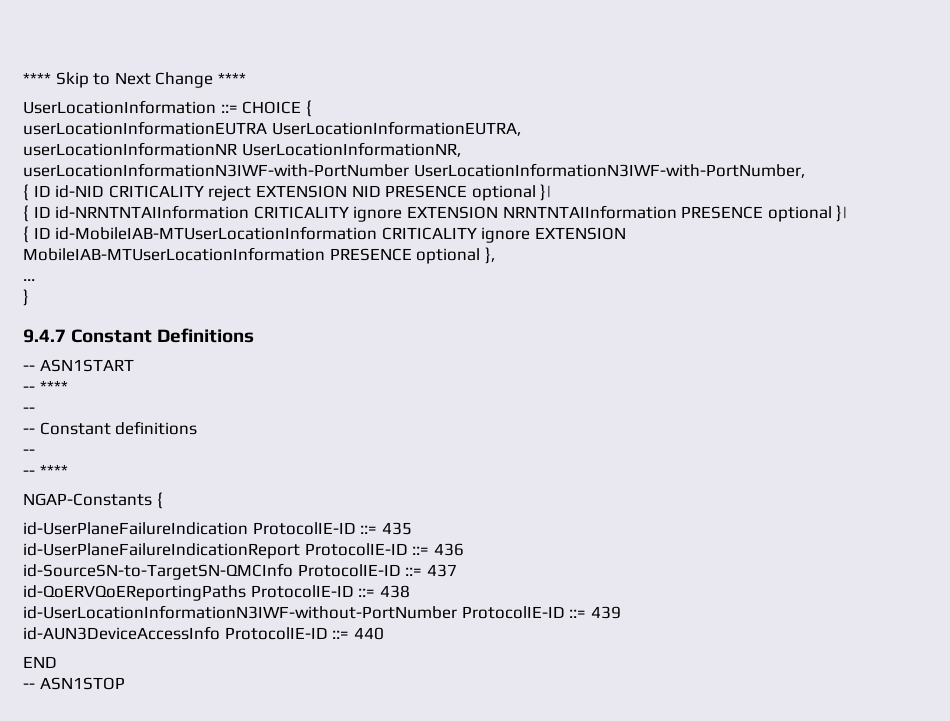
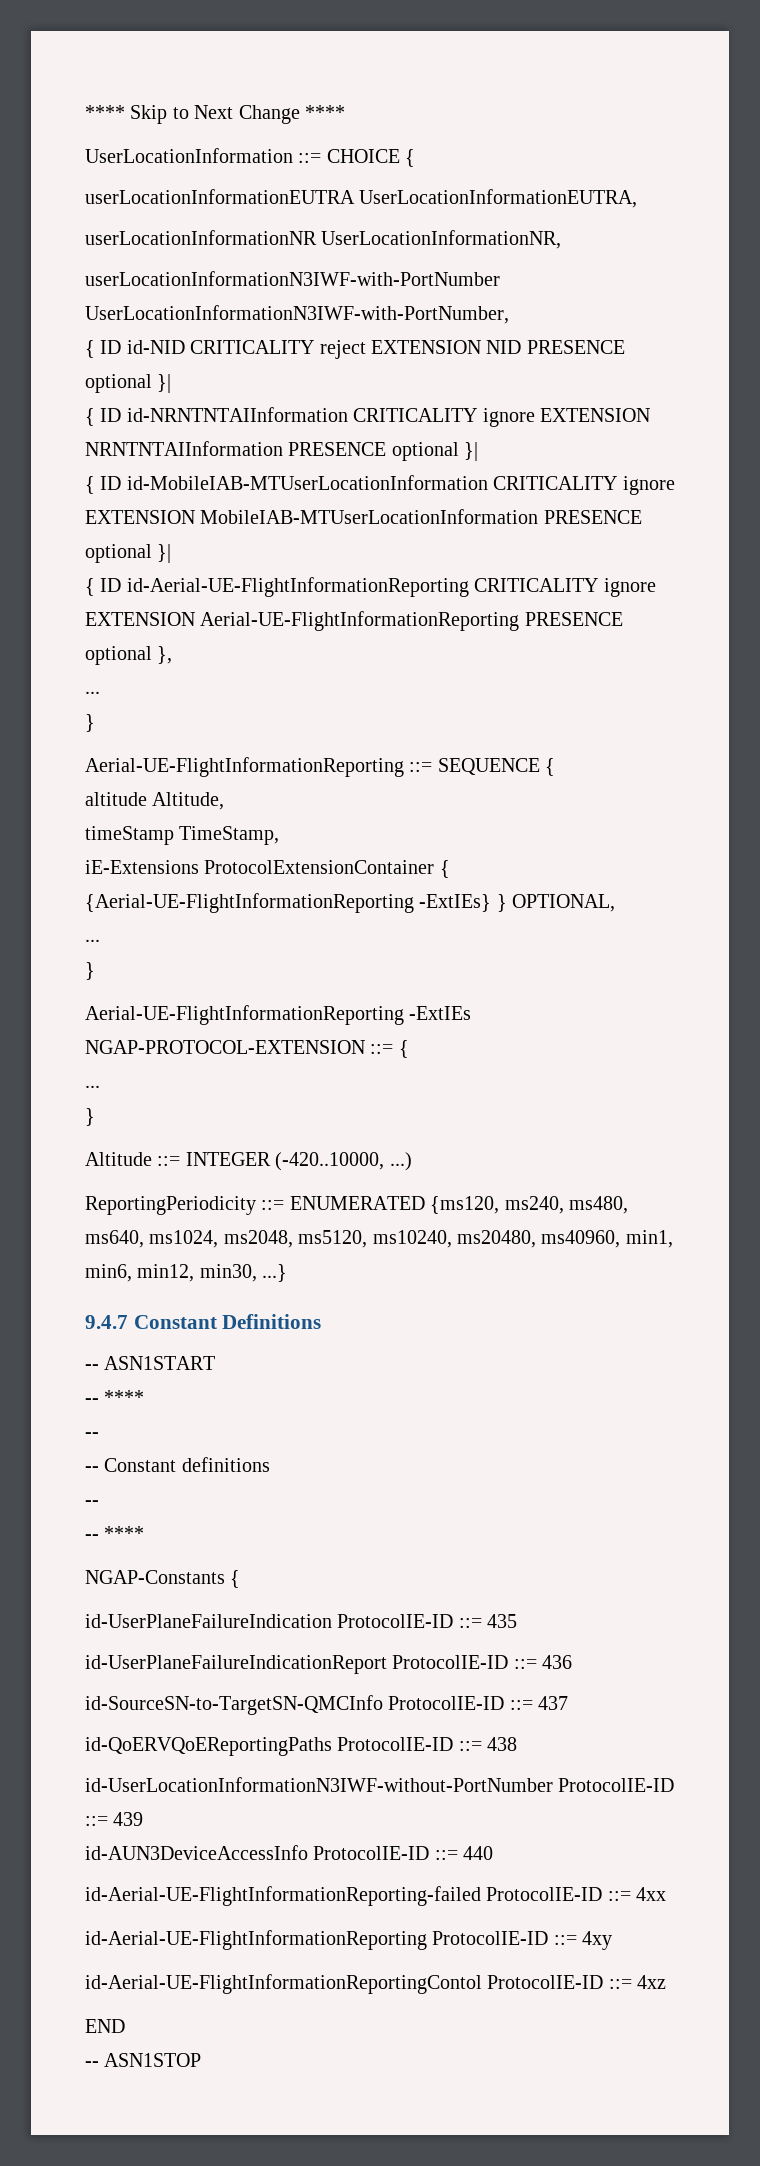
[484,247,495,264] [23,279,35,281] [23,289,29,306] }, // ... // } -> [157,544,172,563] [85,577,656,597] [85,611,623,631] [85,646,173,665] [85,691,100,694] [85,714,95,732] [85,757,556,777] [85,792,225,810] [85,826,280,845] [85,860,450,878] [85,893,616,913] [85,939,100,942] [85,962,95,980] [85,1005,472,1025] [85,1040,409,1058] [85,1085,100,1088] [85,1108,95,1126] [85,1152,412,1171] [85,1196,628,1215] [85,1230,673,1248] [85,1264,288,1282] }| // { ID id-Aerial-UE-FlightInformationReporting CRITICALITY ignore EXTENSION Aerial-UE-FlightInformationReporting PRESENCE optional }, // ... // } // Aerial-UE-FlightInformationReporting ::= SEQUENCE { // altitude Altitude, // timeStamp TimeStamp, // iE-Extensions ProtocolExtensionContainer { {Aerial-UE-FlightInformationReporting -ExtIEs} } OPTIONAL, // ... // } // Aerial-UE-FlightInformationReporting -ExtIEs NGAP-PROTOCOL-EXTENSION ::= { // ... // } // Altitude ::= INTEGER (-420..10000, ...) // ReportingPeriodicity ::= ENUMERATED {ms120, ms240, ms480, ms640, ms1024, ms2048, ms5120, ms10240, ms20480, ms40960, min1, min6, min12, min30, ...}
(384, 633) none -> [85,1886,667,1906] [85,1930,613,1950] [85,1974,667,1994] // id-Aerial-UE-FlightInformationReporting-failed ProtocolIE-ID ::= 4xx // id-Aerial-UE-FlightInformationReporting ProtocolIE-ID ::= 4xy // id-Aerial-UE-FlightInformationReportingContol ProtocolIE-ID ::= 4xz

